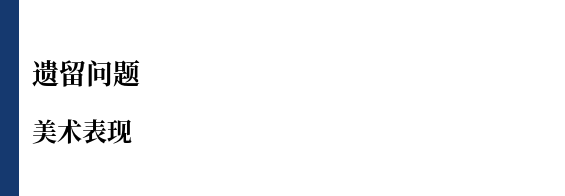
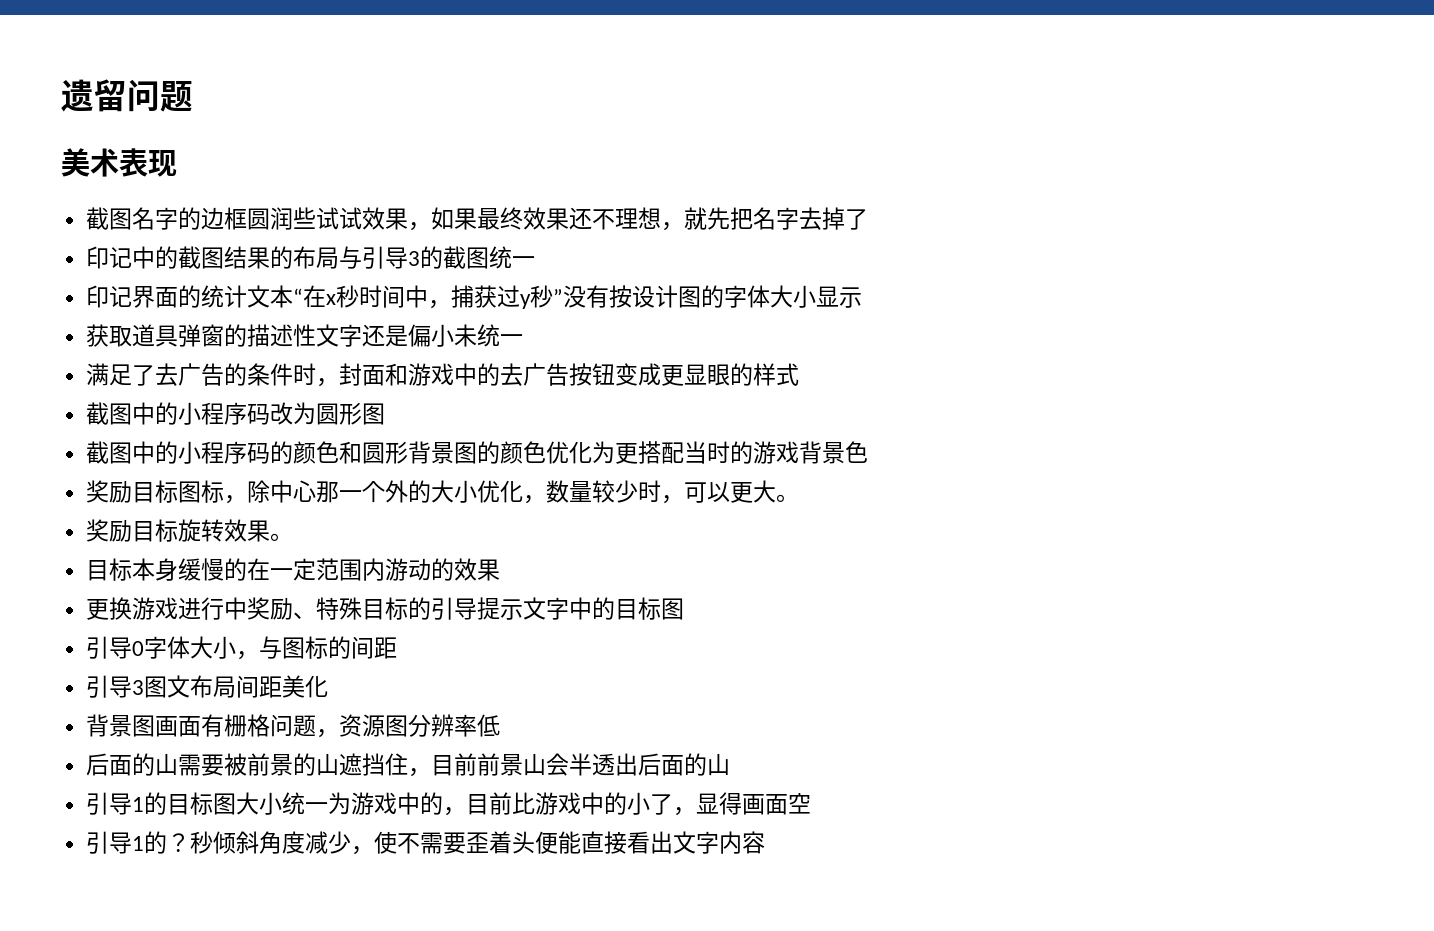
(132, 131) none -> [86,207,869,231] [86,246,536,269] [86,285,863,309] [86,324,524,347] [86,363,800,387] [86,402,386,425] [86,441,869,464] [86,480,800,504] [86,519,294,542] [86,558,501,581] [86,597,685,620] [86,636,398,660] [86,675,329,698] [86,714,501,738] [86,753,731,777] [86,792,812,816] [86,831,766,855] // 截图名字的边框圆润些试试效果，如果最终效果还不理想，就先把名字去掉了 // 印记中的截图结果的布局与引导3的截图统一 // 印记界面的统计文本“在x秒时间中，捕获过y秒”没有按设计图的字体大小显示 // 获取道具弹窗的描述性文字还是偏小未统一 // 满足了去广告的条件时，封面和游戏中的去广告按钮变成更显眼的样式 // 截图中的小程序码改为圆形图 // 截图中的小程序码的颜色和圆形背景图的颜色优化为更搭配当时的游戏背景色 // 奖励目标图标，除中心那一个外的大小优化，数量较少时，可以更大。 // 奖励目标旋转效果。 // 目标本身缓慢的在一定范围内游动的效果 // 更换游戏进行中奖励、特殊目标的引导提示文字中的目标图 // 引导0字体大小，与图标的间距 // 引导3图文布局间距美化 // 背景图画面有栅格问题，资源图分辨率低 // 后面的山需要被前景的山遮挡住，目前前景山会半透出后面的山 // 引导1的目标图大小统一为游戏中的，目前比游戏中的小了，显得画面空 // 引导1的？秒倾斜角度减少，使不需要歪着头便能直接看出文字内容

